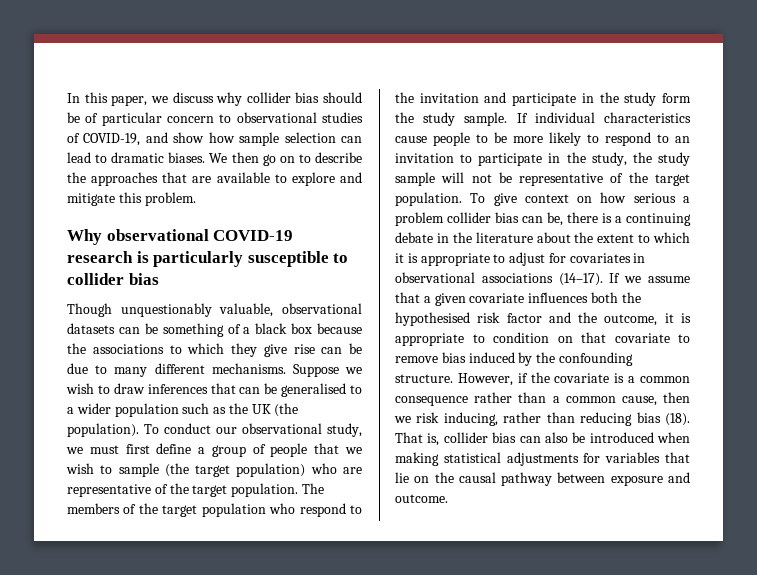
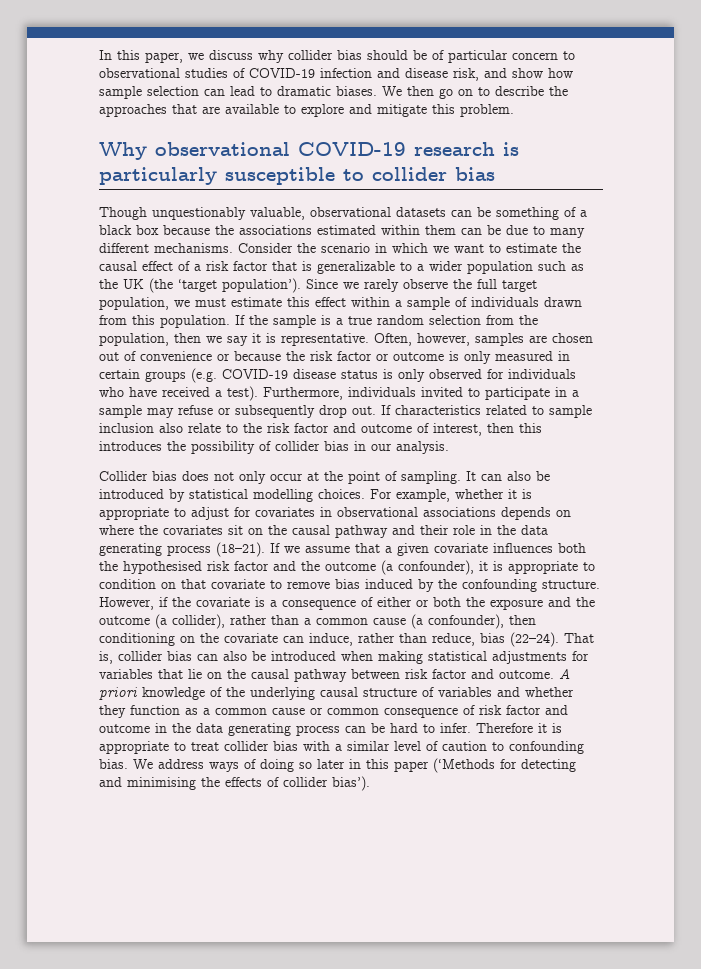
[83,133,141,146] COVID-19, -> [249,68,479,81] COVID-19 infection and disease risk,
[169,343,315,357] to which they give rise -> [317,225,456,235] estimated within them
[292,364,362,377] [66,383,347,397] Suppose we wish to draw inferences that can be generalised -> [238,243,581,253] [99,261,395,274] Consider the scenario in which we want to estimate the causal effect of a risk factor that is generalizable
[67,423,362,437] [66,443,362,457] [66,463,362,477] [67,483,324,497] [67,503,362,517] [395,92,691,106] [395,112,691,126] [395,132,690,146] [395,152,690,166] [395,172,690,186] [395,192,690,206] [395,212,691,226] [395,232,690,243] population). To conduct our observational study, we must first define a group of people that we wish to sample (the target population) who are representative of the target population. The members of the target population who respond to the invitation and participate in the study form the study sample. If individual characteristics cause people to be more likely to respond to an invitation to participate in the study, the study sample will not be representative of the target population. To give context on how serious a problem collider bias can be, there is a continuing debate in the literature about the extent to which -> [178,278,537,293] [99,297,582,310] [99,315,538,328] [99,333,593,346] [99,351,570,364] [99,368,576,383] [99,386,579,401] [99,405,592,418] [99,423,542,436] [99,441,449,454] [99,471,550,484] [99,489,504,502] ‘target population’). Since we rarely observe the full target population, we must estimate this effect within a sample of individuals drawn from this population. If the sample is a true random selection from the population, then we say it is representative. Often, however, samples are chosen out of convenience or because the risk factor or outcome is only measured in certain groups (e.g. COVID-19 disease status is only observed for individuals who have received a test). Furthermore, individuals invited to participate in a sample may refuse or subsequently drop out. If characteristics related to sample inclusion also relate to the risk factor and outcome of interest, then this introduces the possibility of collider bias in our analysis. // Collider bias does not only occur at the point of sampling. It can also be introduced by statistical modelling choices. For example, whether
[558,273,603,286] (14–17). -> [501,507,571,520] [99,525,548,538] [99,542,265,557] depends on where the covariates sit on the causal pathway and their role in the data generating process (18–21).
[604,314,658,326] outcome, -> [325,560,474,575] outcome (a confounder),
[640,376,690,383] [395,392,690,406] [394,412,690,426] common consequence rather than a common cause, then we risk inducing, rather than reducing bias (18). -> [282,597,595,610] [99,614,536,629] [99,632,559,647] consequence of either or both the exposure and the outcome (a collider), rather than a common cause (a confounder), then conditioning on the covariate can induce, rather than reduce, bias (22–24).
[610,472,690,486] [395,494,448,503] exposure and outcome. -> [405,669,570,679] [99,687,574,700] [99,705,568,718] [99,723,562,736] [99,741,584,754] [99,758,576,773] [99,776,370,791] risk factor and outcome. A priori knowledge of the underlying causal structure of variables and whether they function as a common cause or common consequence of risk factor and outcome in the data generating process can be hard to infer. Therefore it is appropriate to treat collider bias with a similar level of caution to confounding bias. We address ways of doing so later in this paper (‘Methods for detecting and minimising the effects of collider bias’).

